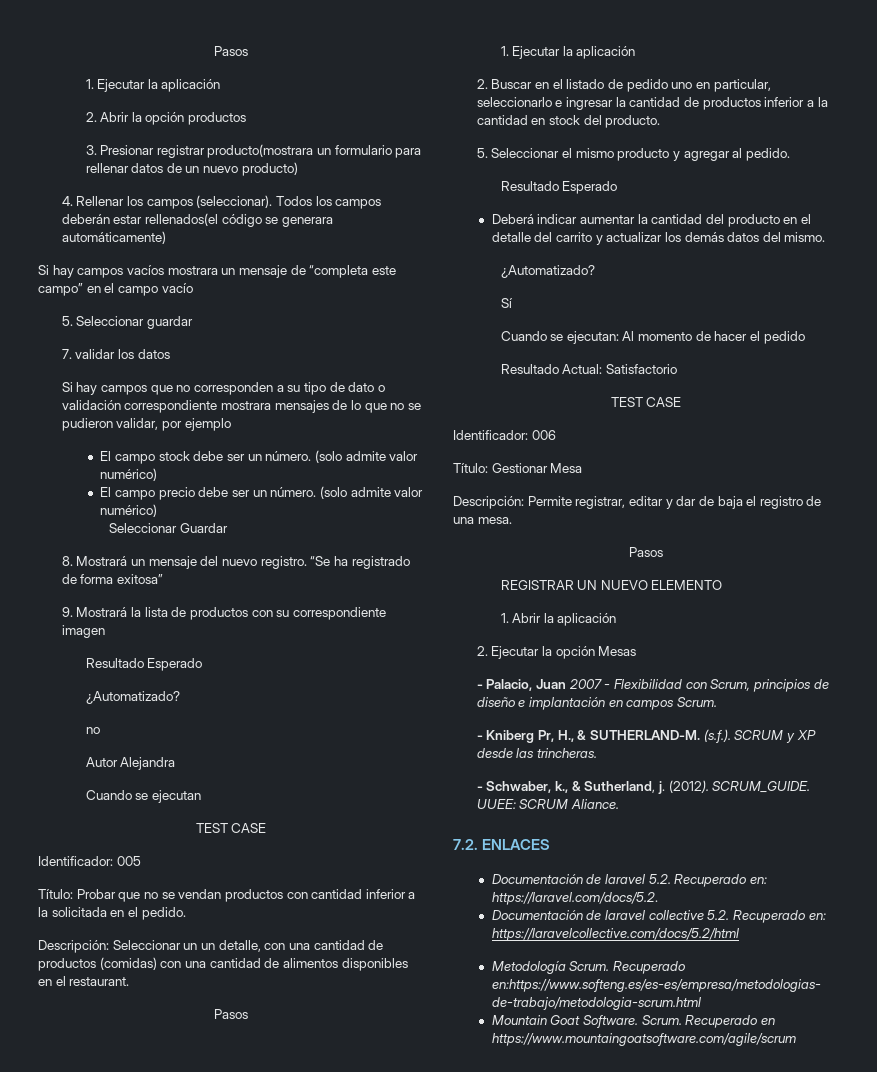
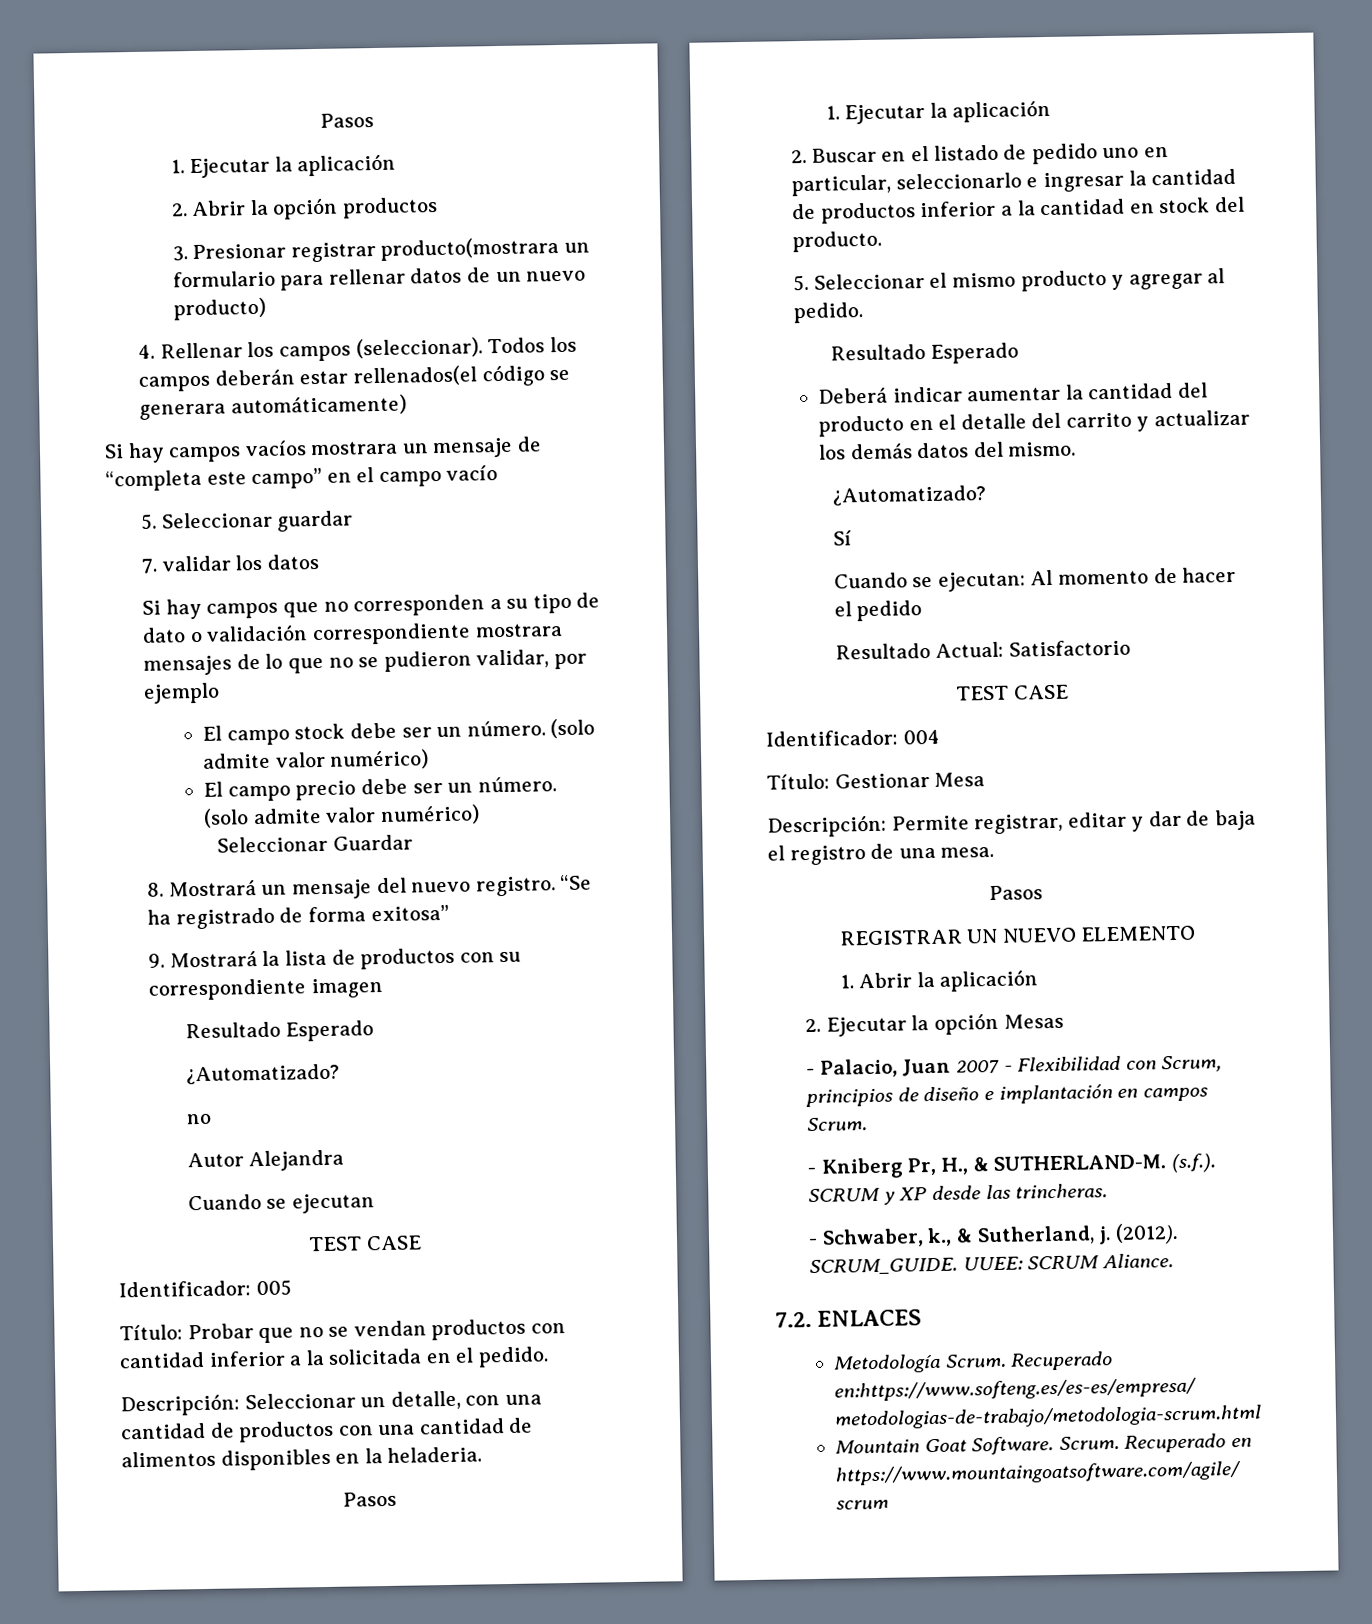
[200,943,215,950] un -> (387, 1402) none
[99,957,157,970] (comidas) -> (335, 1431) none
[55,976,130,986] el restaurant. -> [364,1446,483,1464] la heladeria.
[531,430,556,440] 006 -> [902,729,940,745] 004
[491,874,767,887] [491,892,658,905] [491,910,826,923] [491,928,739,941] // Documentación de laravel 5.2. Recuperado en: https://laravel.com/docs/5.2. // Documentación de laravel collective 5.2. Recuperado en: https://laravelcollective.com/docs/5.2/html -> (923, 1318) none

